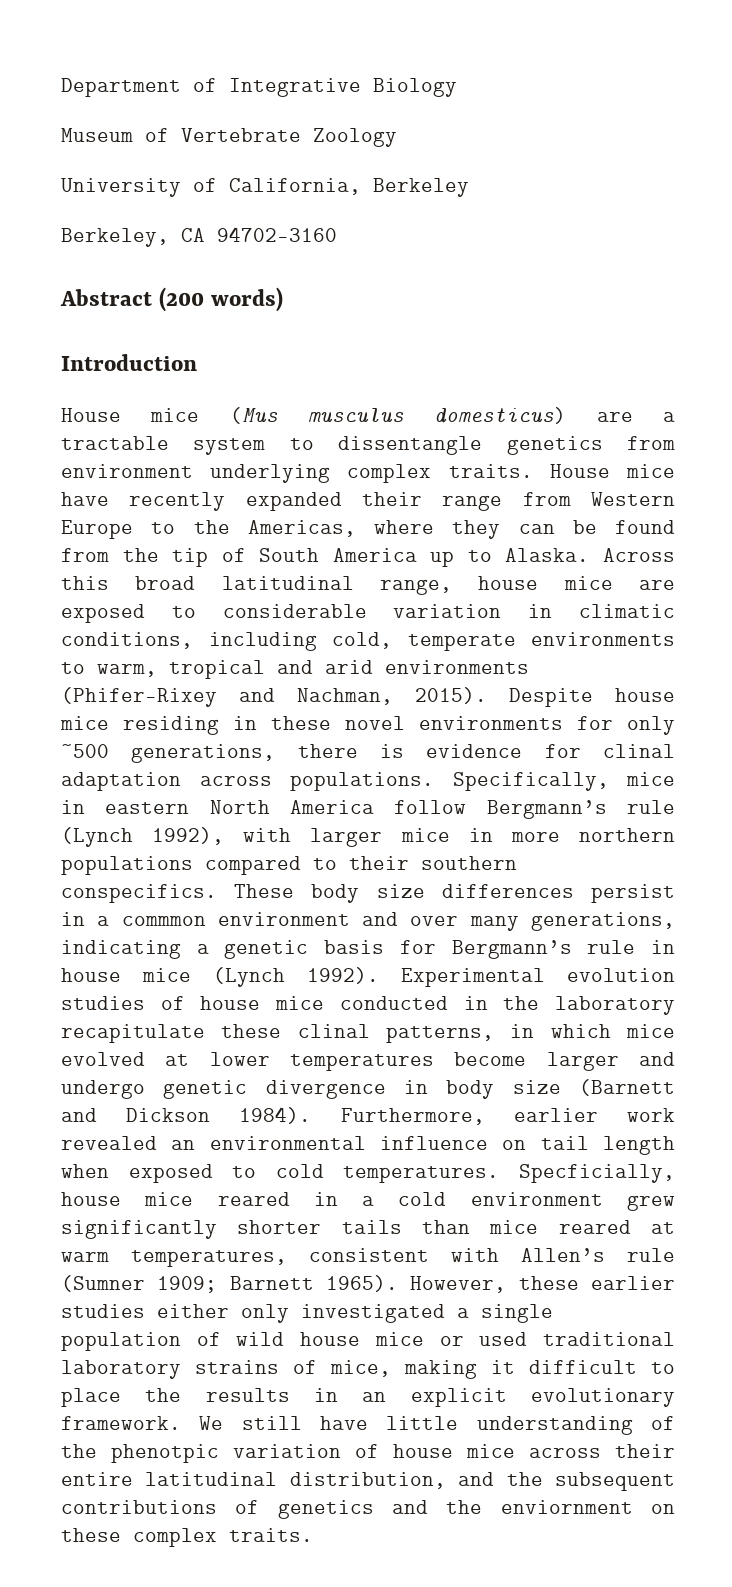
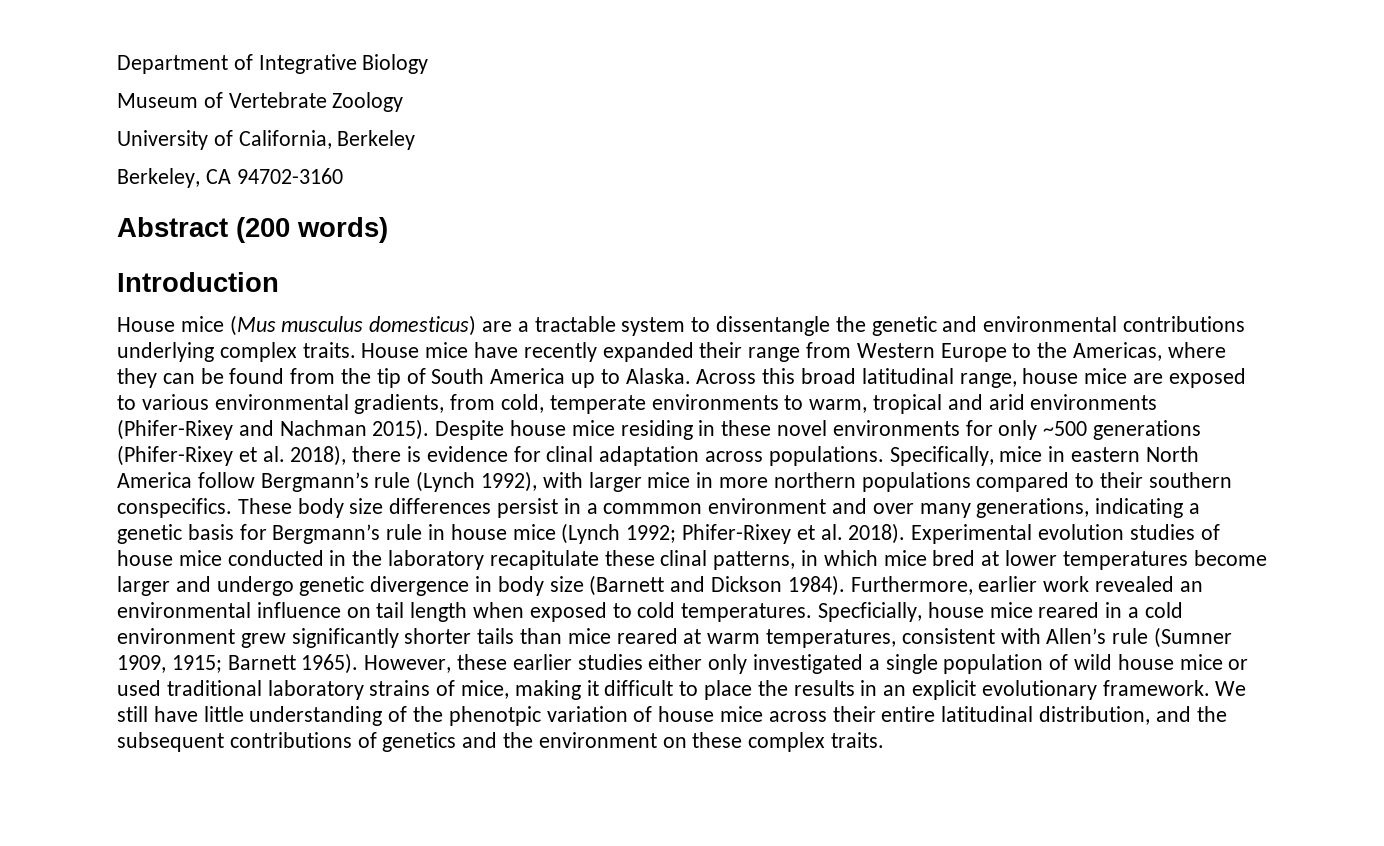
[506,436,675,455] [61,464,193,478] genetics from environment -> [835,316,1246,336] the genetic and environmental contributions
[222,604,675,618] [61,632,317,651] considerable variation in climatic conditions, including -> [141,394,496,414] various environmental gradients, from
[297,688,393,705] Nachman, -> [279,420,367,436] Nachman
[131,744,276,763] generations, -> [1093,420,1202,440] [117,445,347,466] generations (Phifer-Rixey et al. 2018),
[307,967,379,984] 1992). -> [626,523,906,544] 1992; Phifer-Rixey et al. 2018).
[61,1052,145,1066] evolved -> [932,550,976,566] bred
[157,1276,218,1293] 1909; -> [117,655,222,673] 1909, 1915;
[500,1500,633,1514] enviornment -> [538,732,657,748] environment

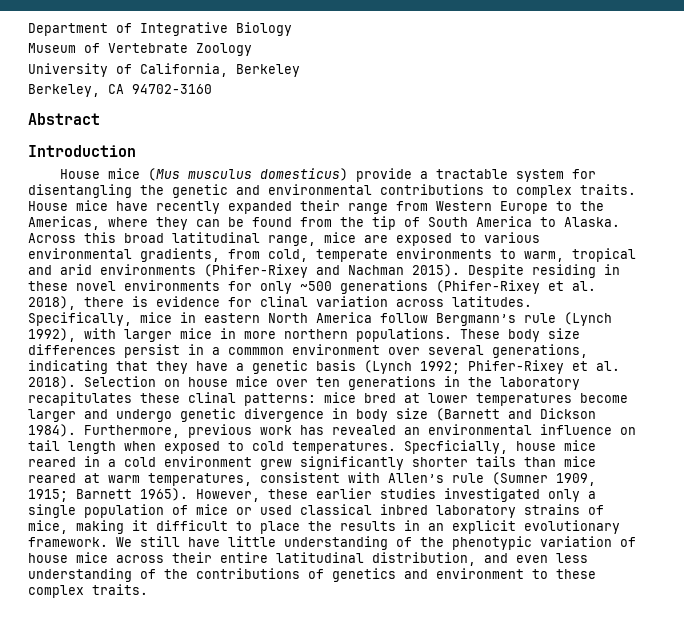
[236,217,388,243] (200 words) -> (100, 119) none
[482,321,513,332] are -> [356,168,413,182] provide
[691,316,831,336] to dissentangle -> [572,169,597,179] [28,184,132,198] for disentangling
[117,342,214,362] underlying -> [492,185,508,195] to
[571,373,596,388] up -> (532, 221) none
[1022,368,1079,384] house -> (316, 240) none
[510,420,615,436] house mice -> (524, 271) none
[599,446,884,466] adaptation across populations. -> [316,296,532,307] variation across latitudes.
[861,472,1232,492] [117,498,232,518] populations compared to their southern conspecifics. -> [356,328,452,342] populations.
[832,498,1201,518] [117,524,556,544] and over many generations, indicating a genetic basis for Bergmann’s rule in house mice -> [388,344,588,358] [28,360,356,374] over several generations, indicating that they have a genetic basis
[911,524,1220,544] [117,550,324,566] Experimental evolution studies of house mice conducted -> [84,376,436,390] Selection on house mice over ten generations
[489,550,599,570] recapitulate -> [28,392,132,406] recapitulates
[713,550,878,570] patterns, in which -> [244,393,316,406] patterns:
[978,576,1090,592] earlier work -> [188,424,324,438] previous work has
[648,654,864,674] either only investigated -> [444,488,580,502] investigated only
[1074,654,1174,670] wild house -> (188, 510) none
[166,680,262,696] traditional -> [300,504,428,515] classical inbred
[448,706,541,726] phenotpic -> [452,536,532,550] phenotypic
[1196,706,1227,722] [117,732,224,752] the subsequent -> [516,553,588,563] [28,568,188,582] even less understanding of the
[503,732,687,748] the environment on -> [436,568,548,579] environment to

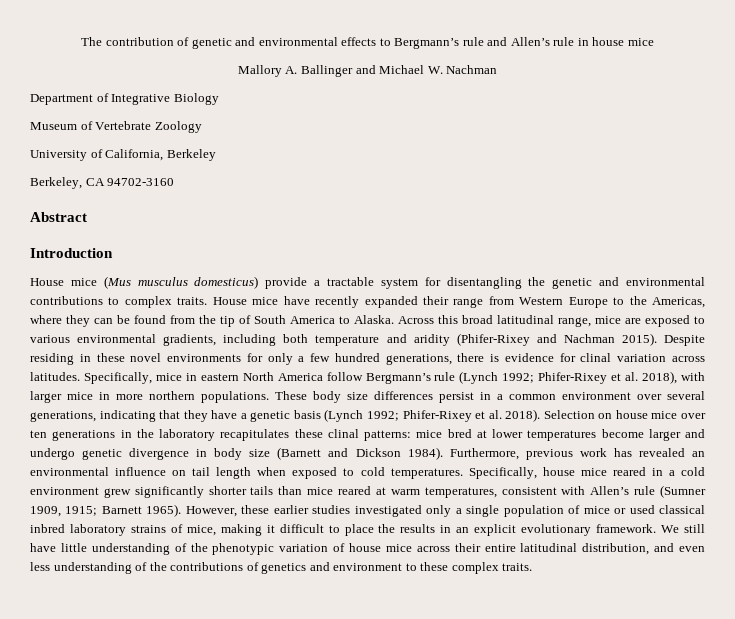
(28, 29) none -> [81,37,654,49] [237,65,498,77] The contribution of genetic and environmental effects to Bergmann’s rule and Allen’s rule in house mice // Mallory A. Ballinger and Michael W. Nachman //
[228,248,636,262] [28,264,196,275] from cold, temperate environments to warm, tropical and arid environments -> [223,334,450,346] including both temperature and aridity
[300,280,596,294] [28,296,76,310] ~500 generations (Phifer-Rixey et al. 2018), -> [298,353,452,365] a few hundred generations,
[28,328,76,342] 1992), -> [502,371,678,384] 1992; Phifer-Rixey et al. 2018),
[228,347,284,355] commmon -> [509,394,556,400] common
[404,440,508,454] Specficially, -> [468,467,537,479] Specifically,

